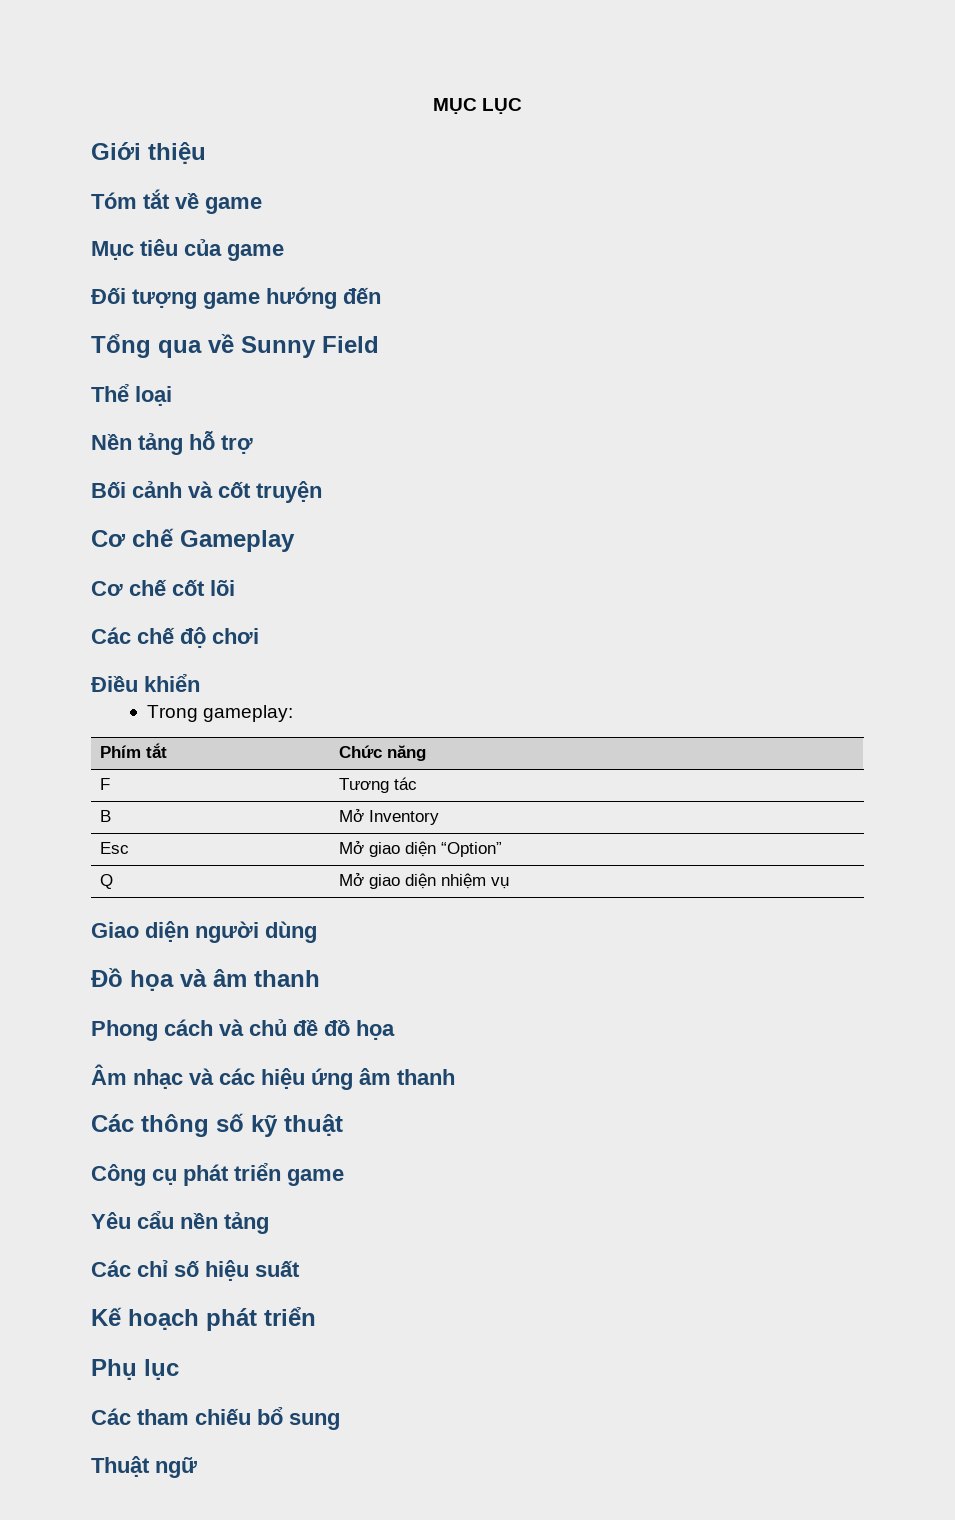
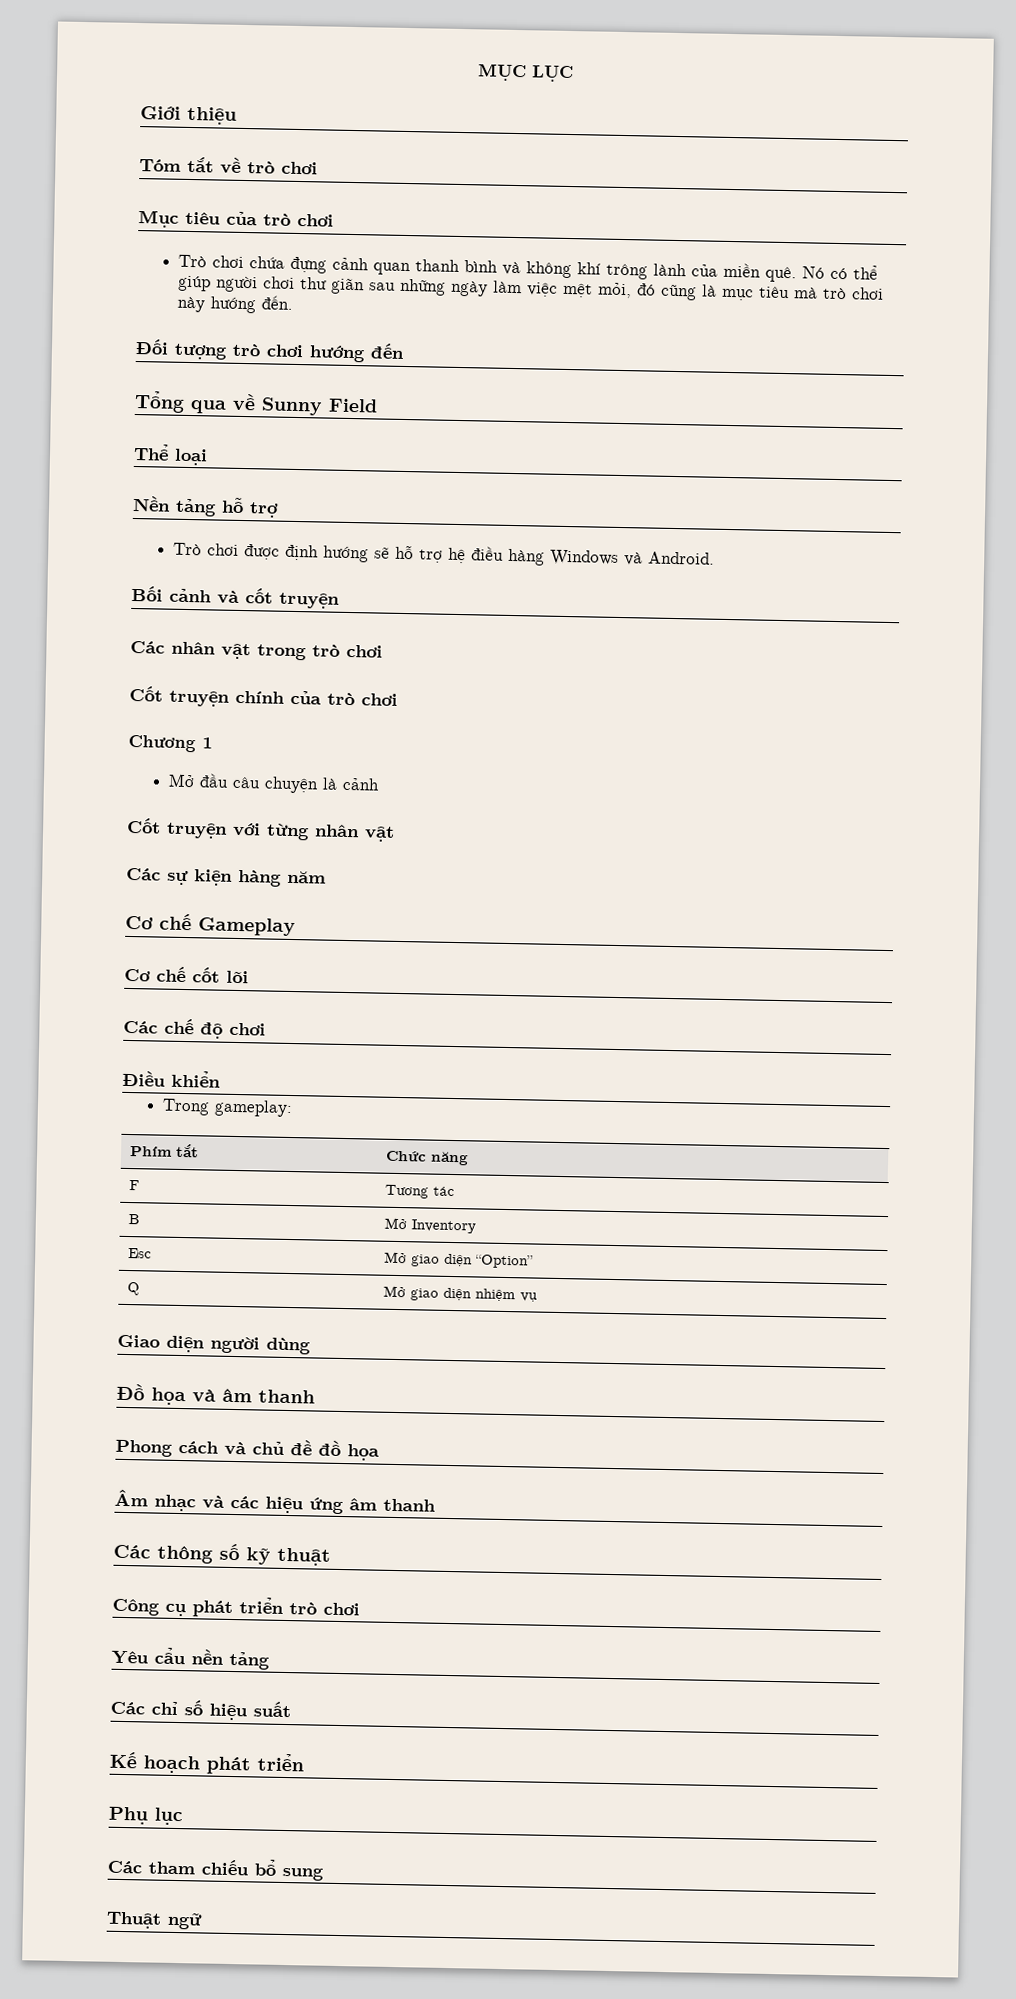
[205,197,262,214] game -> [247,160,318,175] trò chơi
[227,244,284,261] game -> [263,212,334,227] [178,254,879,283] [178,275,885,301] [177,295,294,314] trò chơi // Trò chơi chứa đựng cảnh quan thanh bình và không khí trông lành của miền quê. Nó có thể giúp người chơi thư giãn sau những ngày làm việc mệt mỏi, đó cũng là mục tiêu mà trò chơi này hướng đến.
[203,292,260,309] game -> [232,342,304,358] trò chơi
(253, 444) none -> [173,542,716,566] // Trò chơi được định hướng sẽ hỗ trợ hệ điều hàng Windows và Android.
(322, 492) none -> [130,640,383,661] [129,685,398,707] [128,734,213,753] [168,773,381,794] [127,817,395,842] [126,867,326,887] // Các nhân vật trong trò chơi // Cốt truyện chính của trò chơi // Chương 1 // Mở đầu câu chuyện là cảnh // Cốt truyện với từng nhân vật // Các sự kiện hàng năm
[287,1169,344,1186] game -> [289,1601,360,1616] trò chơi

